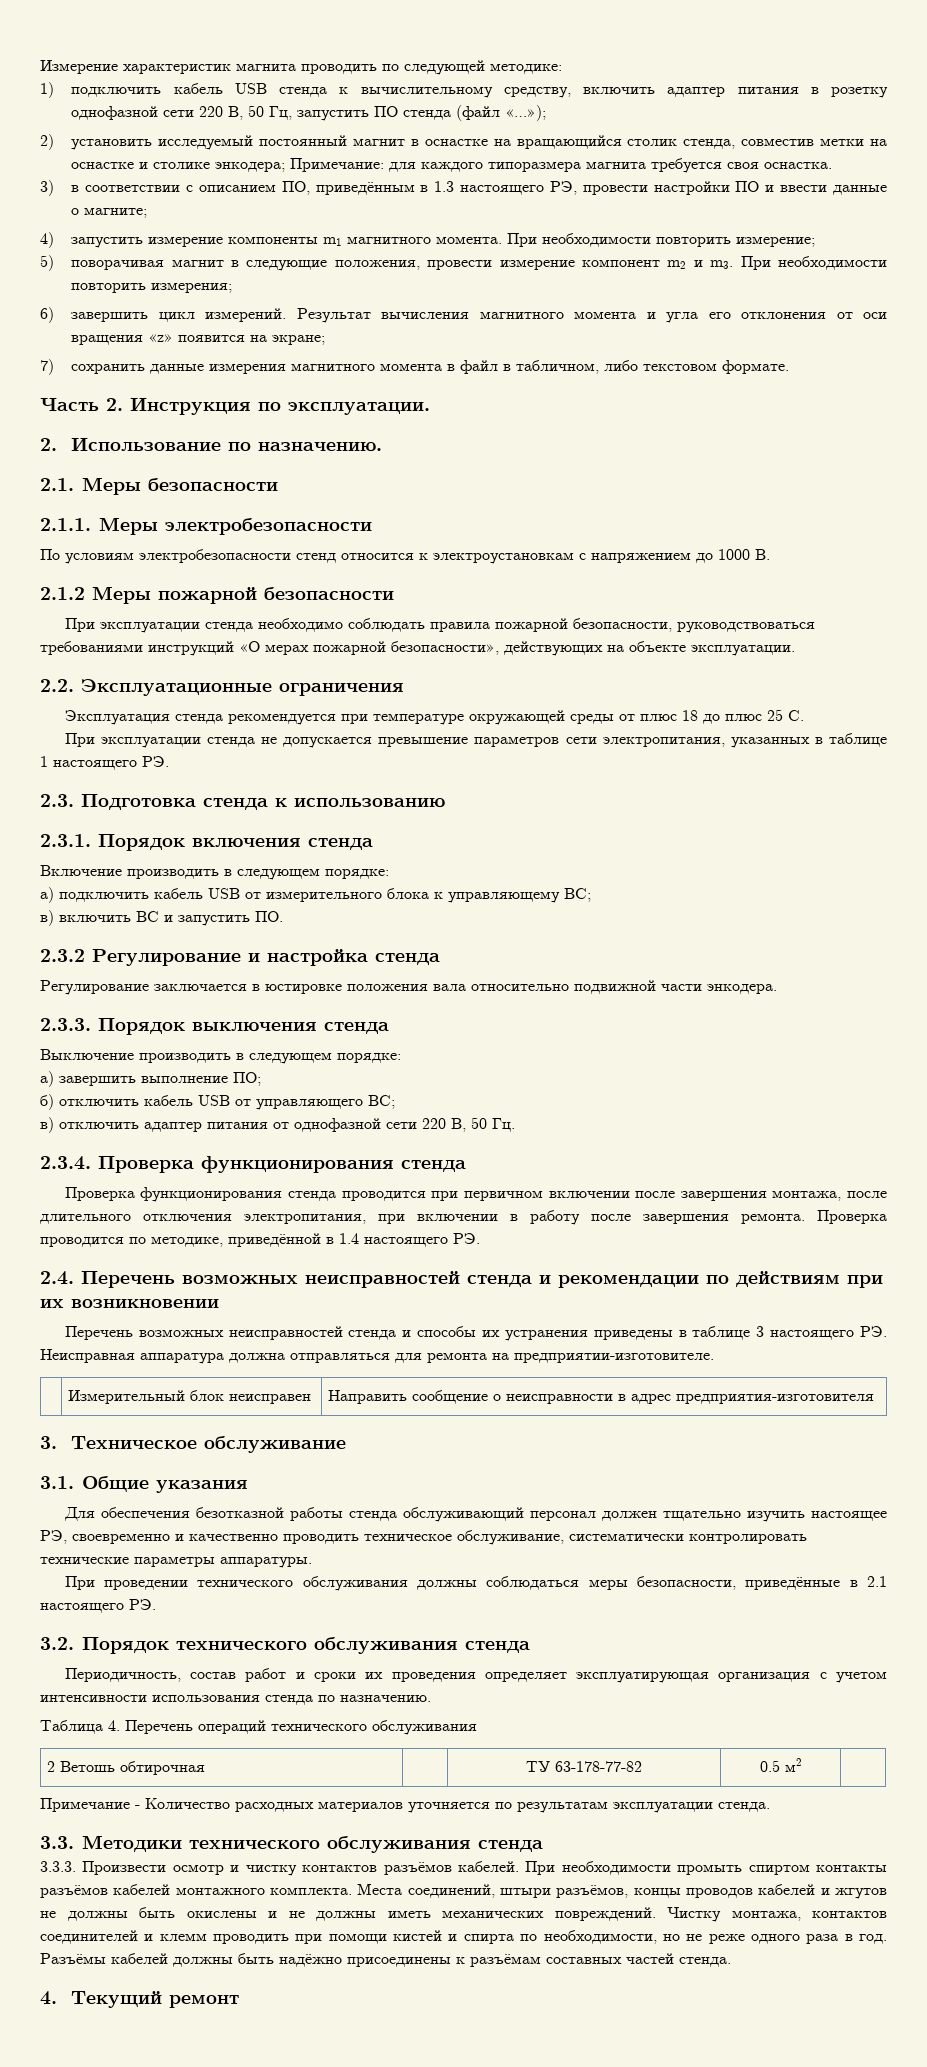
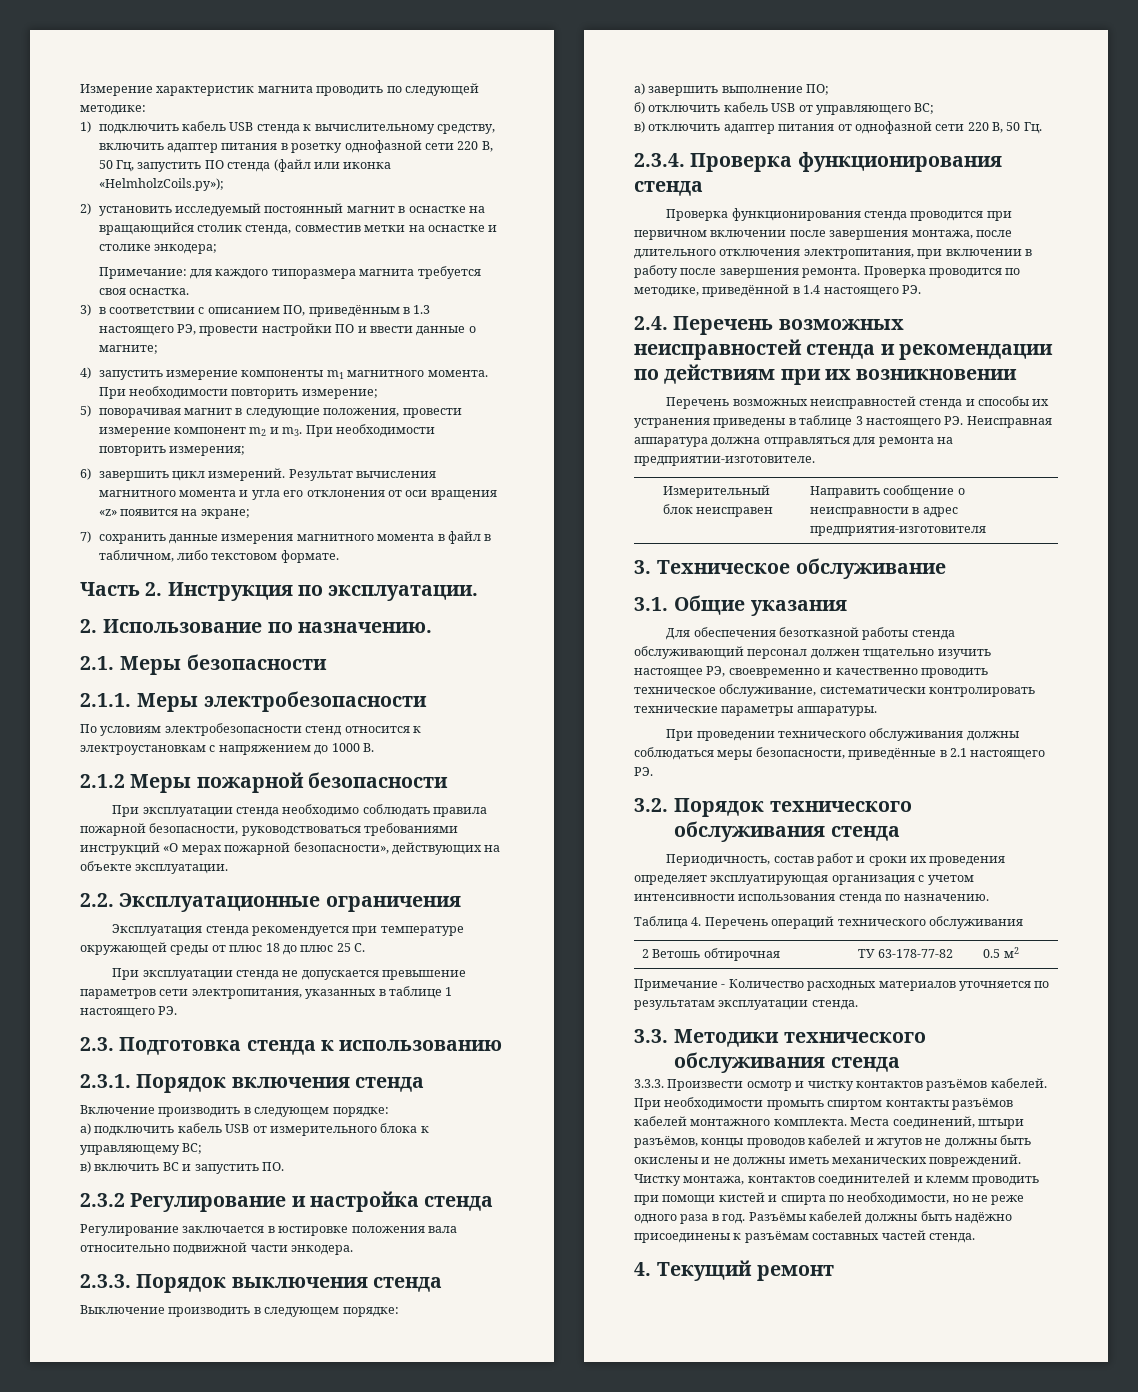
[505,105,547,121] «…»); -> [313,162,392,169] [98,178,224,191] или иконка «HelmholzCoils.py»);
(286, 167) none -> (218, 249) //

